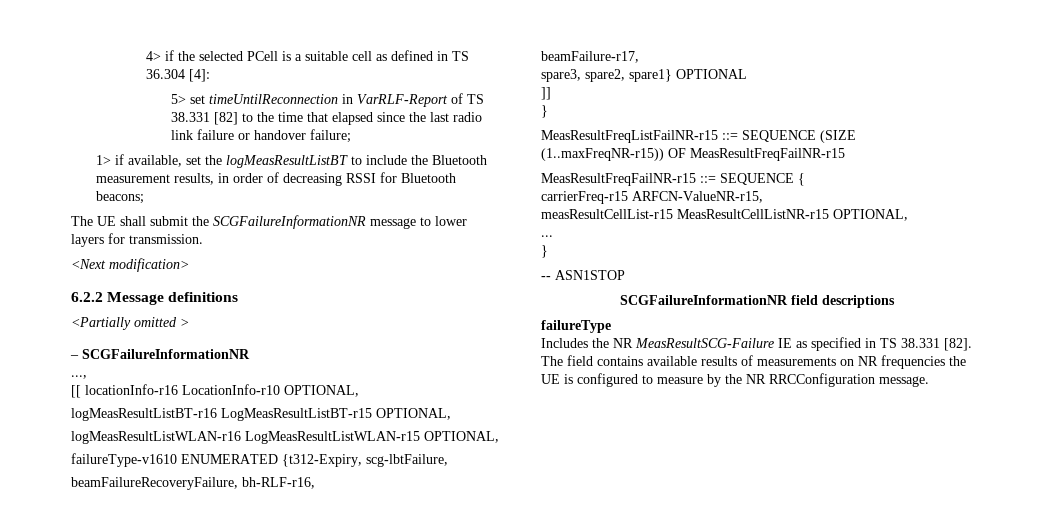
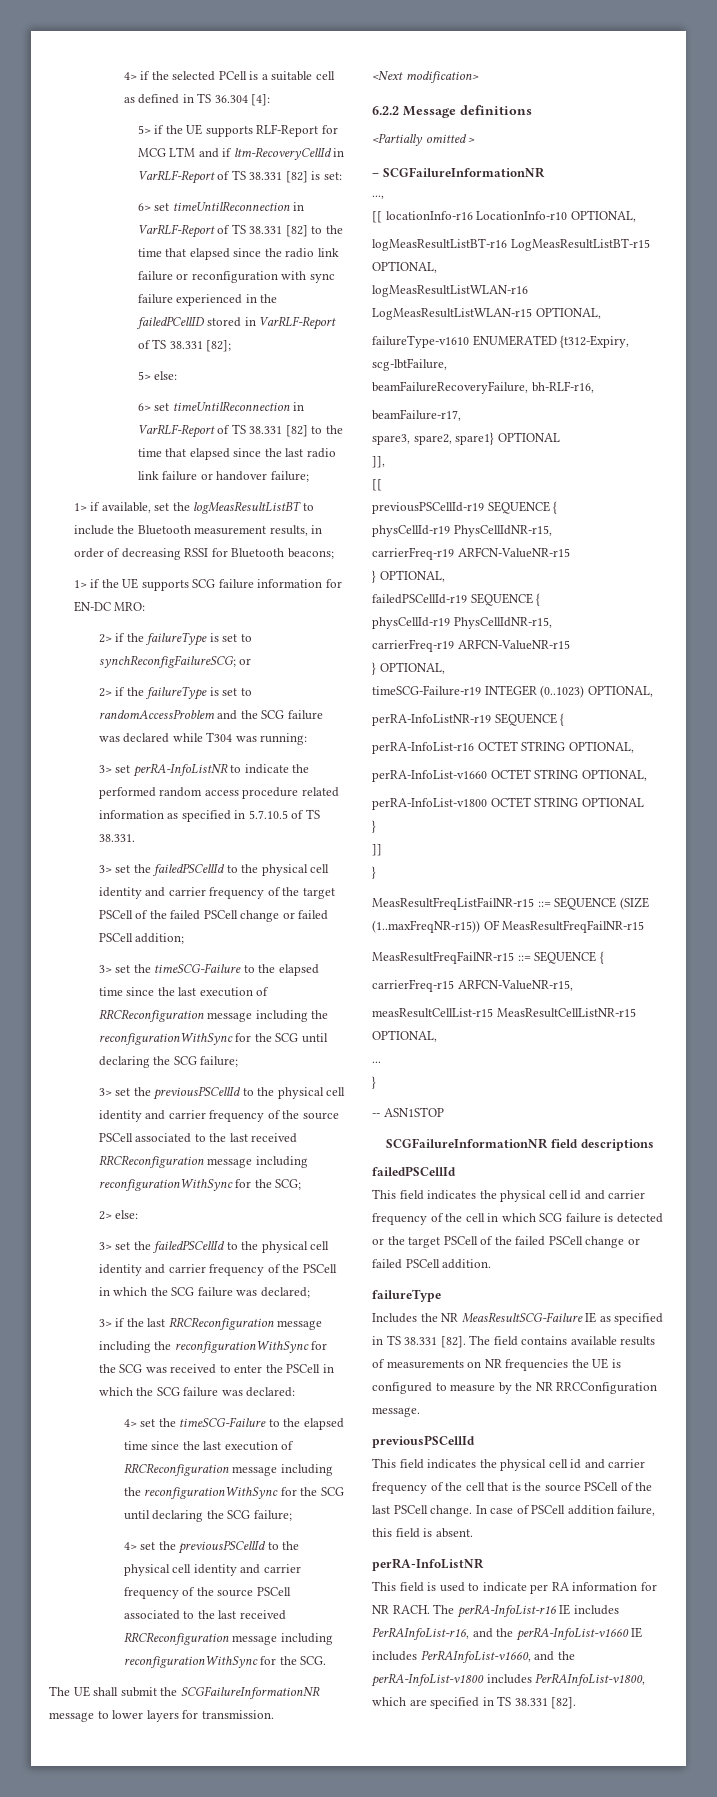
(186, 99) none -> [154,124,338,137] [137,147,345,160] [137,170,342,184] [137,201,305,211] [137,224,343,238] [137,248,339,260] [137,271,335,283] [137,294,278,306] [135,316,337,330] [137,339,232,352] [137,371,178,380] [137,403,151,411] if the UE supports RLF-Report for MCG LTM and if ltm-RecoveryCellId in VarRLF-Report of TS 38.331 [82] is set: // 6> set timeUntilReconnection in VarRLF-Report of TS 38.331 [82] to the time that elapsed since the radio link failure or reconfiguration with sync failure experienced in the failedPCellID stored in VarRLF-Report of TS 38.331 [82]; // 5> else: // 6>
(144, 197) none -> [73,578,342,591] [73,601,146,612] [98,632,252,646] [98,655,252,668] [98,686,252,700] [98,709,323,720] [98,732,308,745] [98,763,310,777] [98,787,339,799] [98,809,320,822] [98,834,135,842] [98,863,330,876] [98,887,335,899] [98,910,329,922] [98,933,185,944] [98,963,319,976] [98,987,270,997] [98,1009,329,1022] [98,1033,328,1045] [98,1056,239,1068] [98,1086,346,1100] [98,1110,339,1122] [98,1133,298,1143] [98,1155,308,1168] [98,1179,302,1191] [98,1210,139,1220] [98,1240,330,1253] [98,1264,337,1276] [98,1287,310,1298] [98,1317,323,1330] [98,1341,328,1353] [98,1364,334,1374] [98,1387,296,1397] [123,1417,344,1430] [123,1441,295,1451] [123,1463,333,1476] [123,1487,344,1499] [123,1510,292,1522] [123,1540,300,1554] [123,1564,301,1576] [123,1587,291,1599] [123,1610,286,1620] [123,1632,333,1645] [123,1656,327,1668] // 1> if the UE supports SCG failure information for EN-DC MRO: // 2> if the failureType is set to synchReconfigFailureSCG; or // 2> if the failureType is set to randomAccessProblem and the SCG failure was declared while T304 was running: // 3> set perRA-InfoListNR to indicate the performed random access procedure related information as specified in 5.7.10.5 of TS 38.331. // 3> set the failedPSCellId to the physical cell identity and carrier frequency of the target PSCell of the failed PSCell change or failed PSCell addition; // 3> set the timeSCG-Failure to the elapsed time since the last execution of RRCReconfiguration message including the reconfigurationWithSync for the SCG until declaring the SCG failure; // 3> set the previousPSCellId to the physical cell identity and carrier frequency of the source PSCell associated to the last received RRCReconfiguration message including reconfigurationWithSync for the SCG; // 2> else: // 3> set the failedPSCellId to the physical cell identity and carrier frequency of the PSCell in which the SCG failure was declared; // 3> if the last RRCReconfiguration message including the reconfigurationWithSync for the SCG was received to enter the PSCell in which the SCG failure was declared: // 4> set the timeSCG-Failure to the elapsed time since the last execution of RRCReconfiguration message including the reconfigurationWithSync for the SCG until declaring the SCG failure; // 4> set the previousPSCellId to the physical cell identity and carrier frequency of the source PSCell associated to the last received RRCReconfiguration message including reconfigurationWithSync for the SCG.
(747, 74) none -> [372,456,385,468] [372,479,382,491] [372,501,558,514] [372,525,552,537] [372,547,570,560] [372,570,445,583] [372,593,541,606] [372,617,552,629] [372,639,570,652] [372,662,445,675] [372,685,653,698] [372,713,565,726] [372,741,634,754] [372,769,647,782] [372,797,644,810] [372,820,376,833] // ]], // [[ // previousPSCellId-r19 SEQUENCE { // physCellId-r19 PhysCellIdNR-r15, // carrierFreq-r19 ARFCN-ValueNR-r15 // } OPTIONAL, // failedPSCellId-r19 SEQUENCE { // physCellId-r19 PhysCellIdNR-r15, // carrierFreq-r19 ARFCN-ValueNR-r15 // } OPTIONAL, // timeSCG-Failure-r19 INTEGER (0..1023) OPTIONAL, // perRA-InfoListNR-r19 SEQUENCE { // perRA-InfoList-r16 OCTET STRING OPTIONAL, // perRA-InfoList-v1660 OCTET STRING OPTIONAL, // perRA-InfoList-v1800 OCTET STRING OPTIONAL // }
(895, 301) none -> [372,1166,456,1176] [372,1189,646,1202] [372,1213,663,1225] [372,1236,640,1248] [372,1259,492,1269] // failedPSCellId // This field indicates the physical cell id and carrier frequency of the cell in which SCG failure is detected or the target PSCell of the failed PSCell change or failed PSCell addition.
(929, 381) none -> [372,1435,475,1448] [372,1458,646,1471] [372,1482,653,1494] [372,1505,656,1517] [372,1528,473,1538] [372,1558,484,1571] [372,1581,657,1594] [372,1604,619,1618] [372,1627,643,1641] [372,1650,575,1663] [371,1673,646,1687] [372,1696,577,1709] // previousPSCellId // This field indicates the physical cell id and carrier frequency of the cell that is the source PSCell of the last PSCell change. In case of PSCell addition failure, this field is absent. // perRA-InfoListNR // This field is used to indicate per RA information for NR RACH. The perRA-InfoList-r16 IE includes PerRAInfoList-r16, and the perRA-InfoList-v1660 IE includes PerRAInfoList-v1660, and the perRA-InfoList-v1800 includes PerRAInfoList-v1800, which are specified in TS 38.331 [82].

